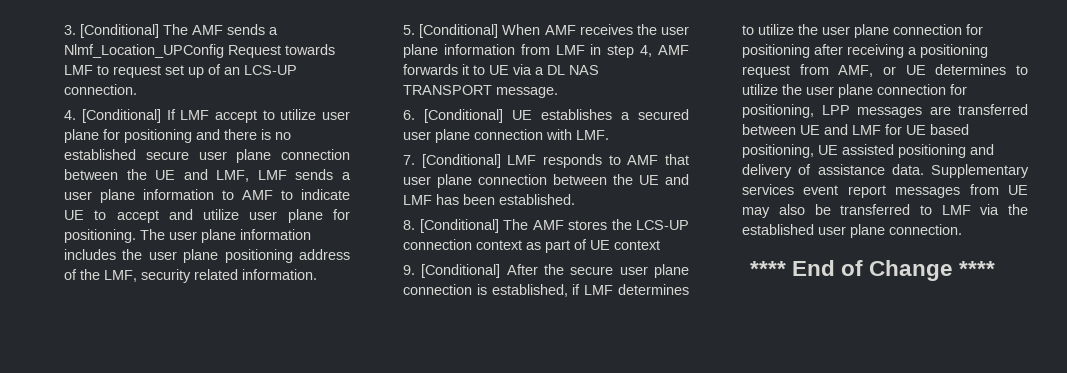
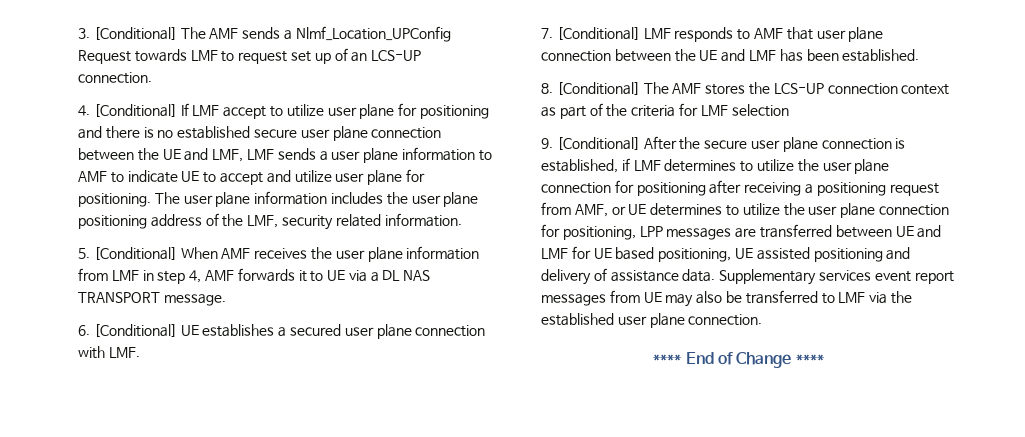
[590,240,661,250] UE context -> [606,103,789,117] the criteria for LMF selection

